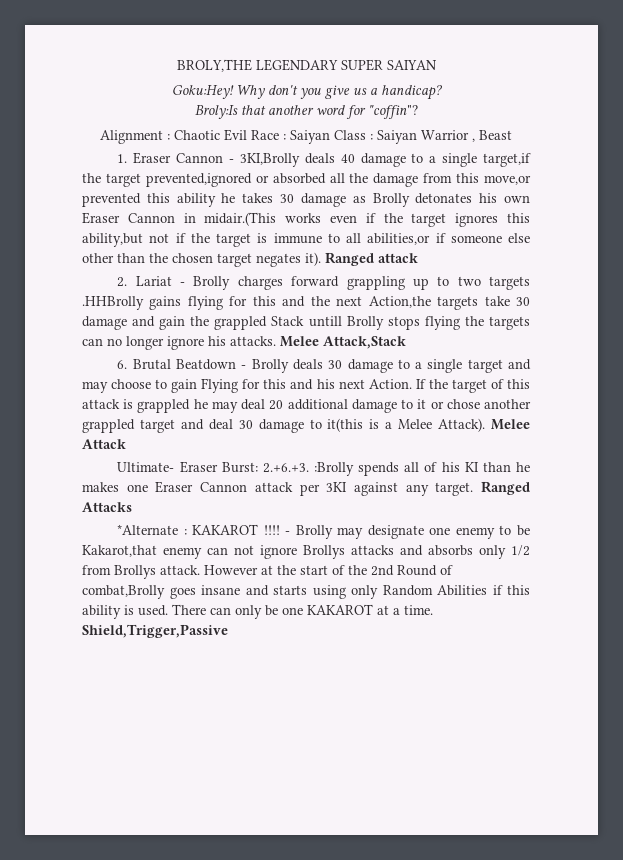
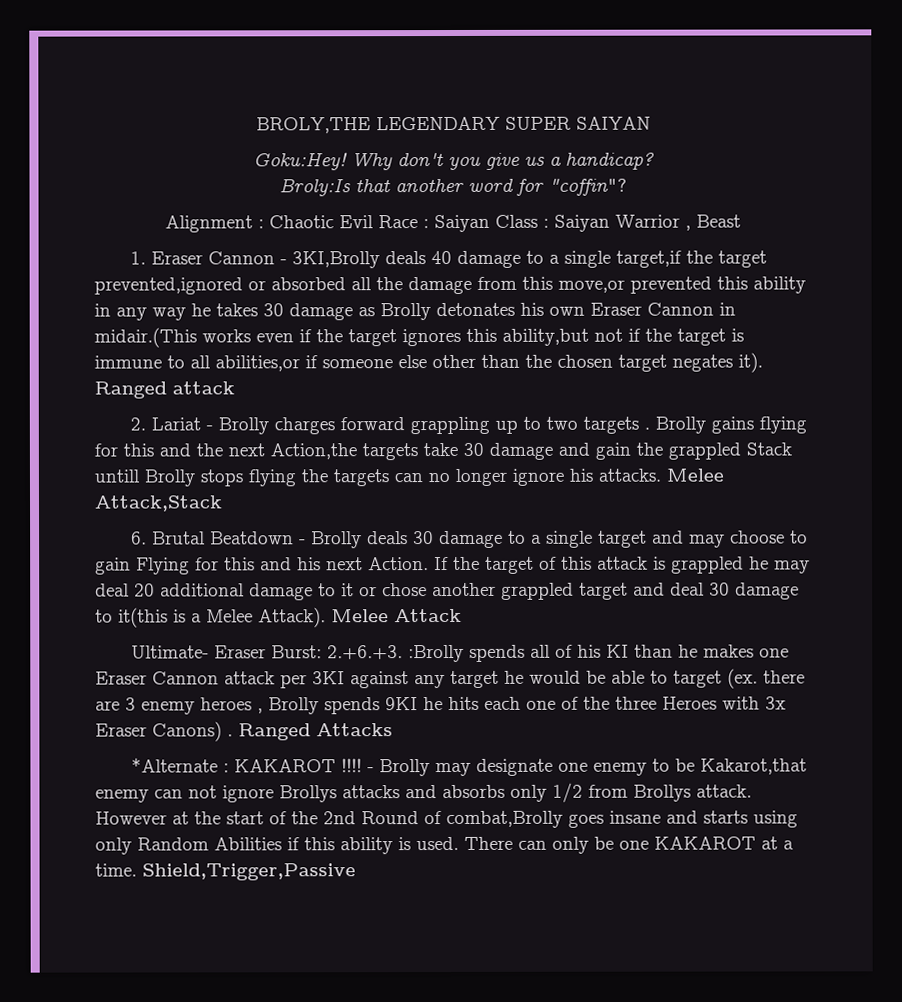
(216, 200) none -> [94,303,186,321] in any way
[82,296,144,310] .HHBrolly -> [644,416,707,434] . Brolly
[435,482,474,496] target. -> [450,668,805,689] [95,696,786,715] [95,721,233,742] target he would be able to target (ex. there are 3 enemy heroes , Brolly spends 9KI he hits each one of the three Heroes with 3x Eraser Canons) .

